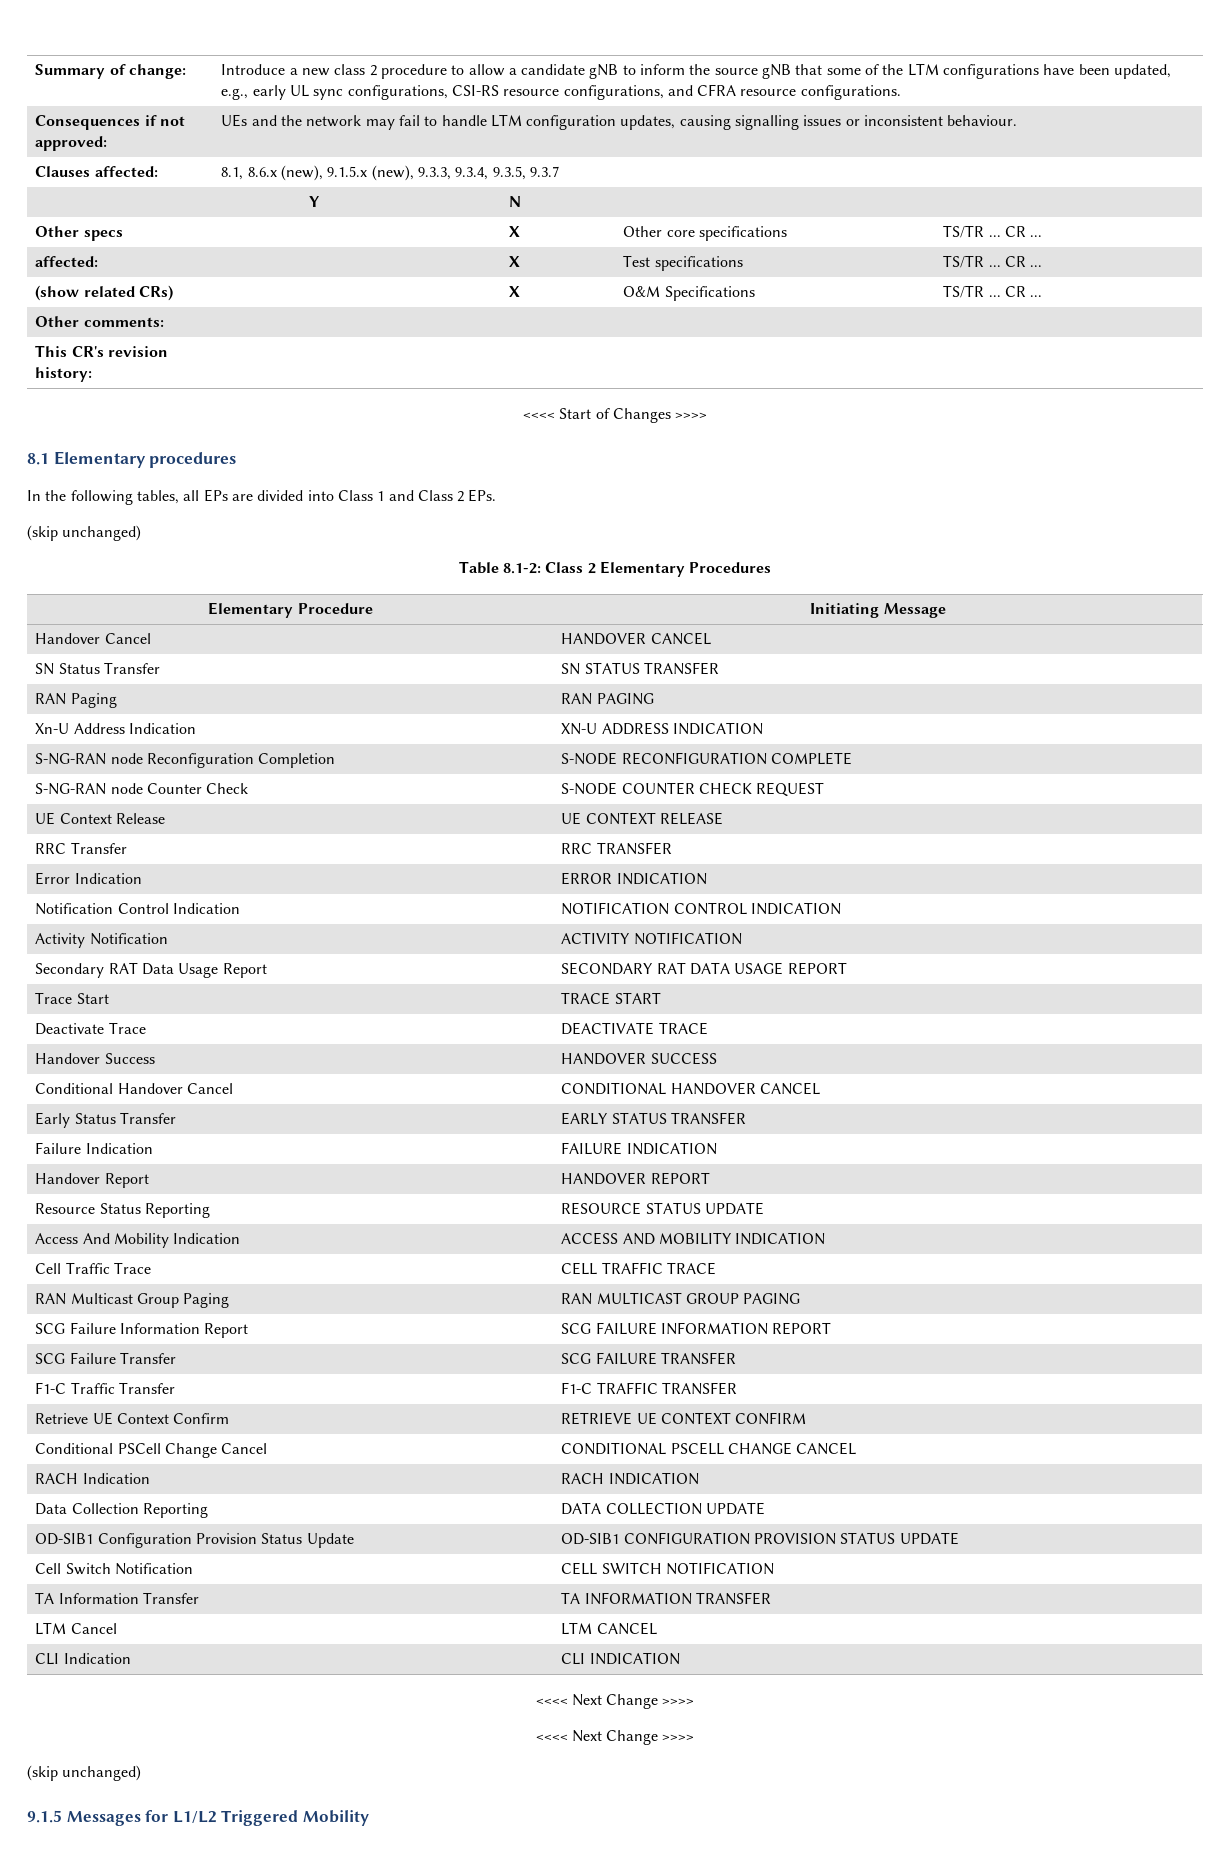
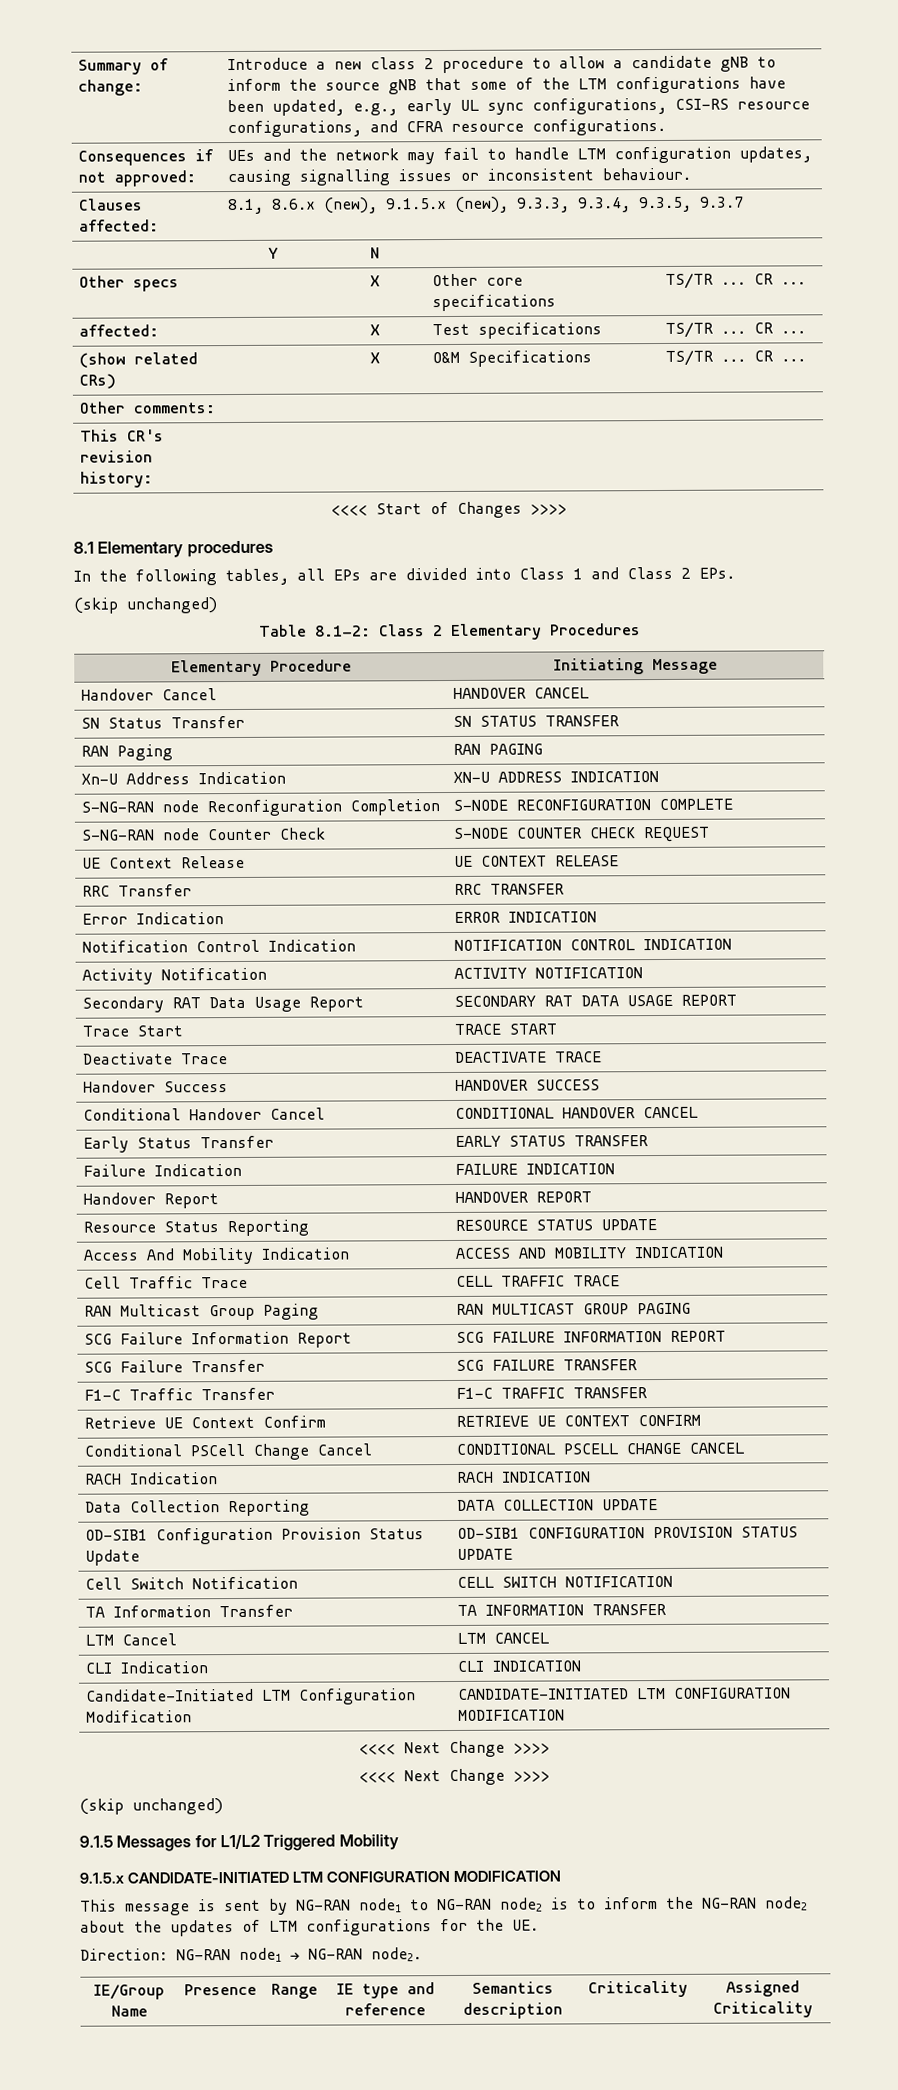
(680, 1658) none -> [85,1688,416,1705] [85,1710,192,1723] [457,1687,791,1700] [457,1709,565,1721] // Candidate-Initiated LTM Configuration Modification | CANDIDATE-INITIATED LTM CONFIGURATION MODIFICATION
(369, 1818) none -> [79,1870,562,1884] [80,1896,808,1916] [80,1918,539,1937] [80,1947,422,1962] [93,1984,165,2000] [110,2005,148,2017] [184,1983,257,1996] [271,1983,318,1999] [335,1982,435,1999] [344,2003,426,2016] [472,1981,554,1994] [463,2002,563,2019] [588,1980,688,1998] [725,1980,800,1997] [712,2001,813,2018] // 9.1.5.x CANDIDATE-INITIATED LTM CONFIGURATION MODIFICATION // This message is sent by NG-RAN node1 to NG-RAN node2 is to inform the NG-RAN node2 about the updates of LTM configurations for the UE. // Direction: NG-RAN node1 → NG-RAN node2. // IE/Group Name | Presence | Range | IE type and reference | Semantics description | Criticality | Assigned Criticality

